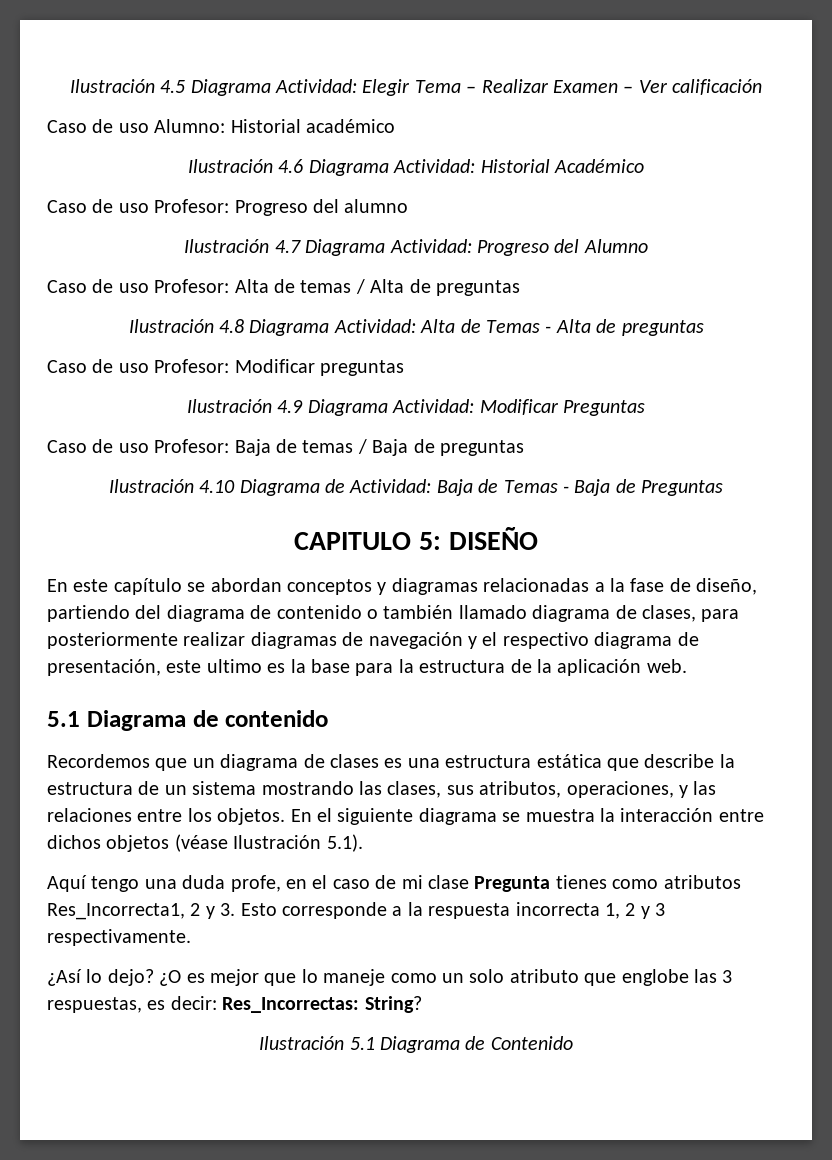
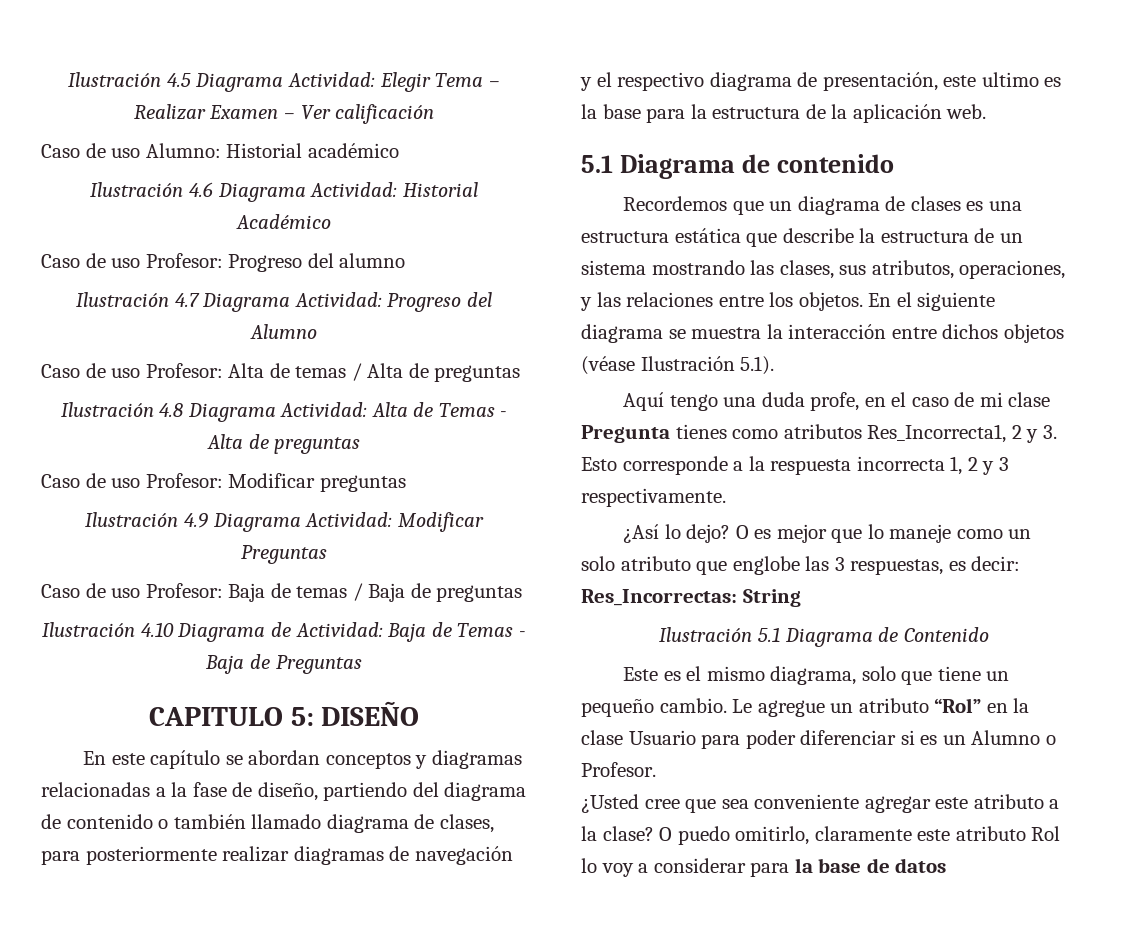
[159,970,182,986] ¿O -> [735,525,749,539] O
[364,996,422,1013] String? -> [742,589,801,607] String
(573, 1043) none -> [623,666,1010,685] [581,698,1030,717] [581,730,1056,749] [581,762,656,777] [581,794,1060,813] [581,826,1061,845] [581,858,947,877] // Este es el mismo diagrama, solo que tiene un pequeño cambio. Le agregue un atributo “Rol” en la clase Usuario para poder diferenciar si es un Alumno o Profesor. // ¿Usted cree que sea conveniente agregar este atributo a la clase? O puedo omitirlo, claramente este atributo Rol lo voy a considerar para la base de datos

